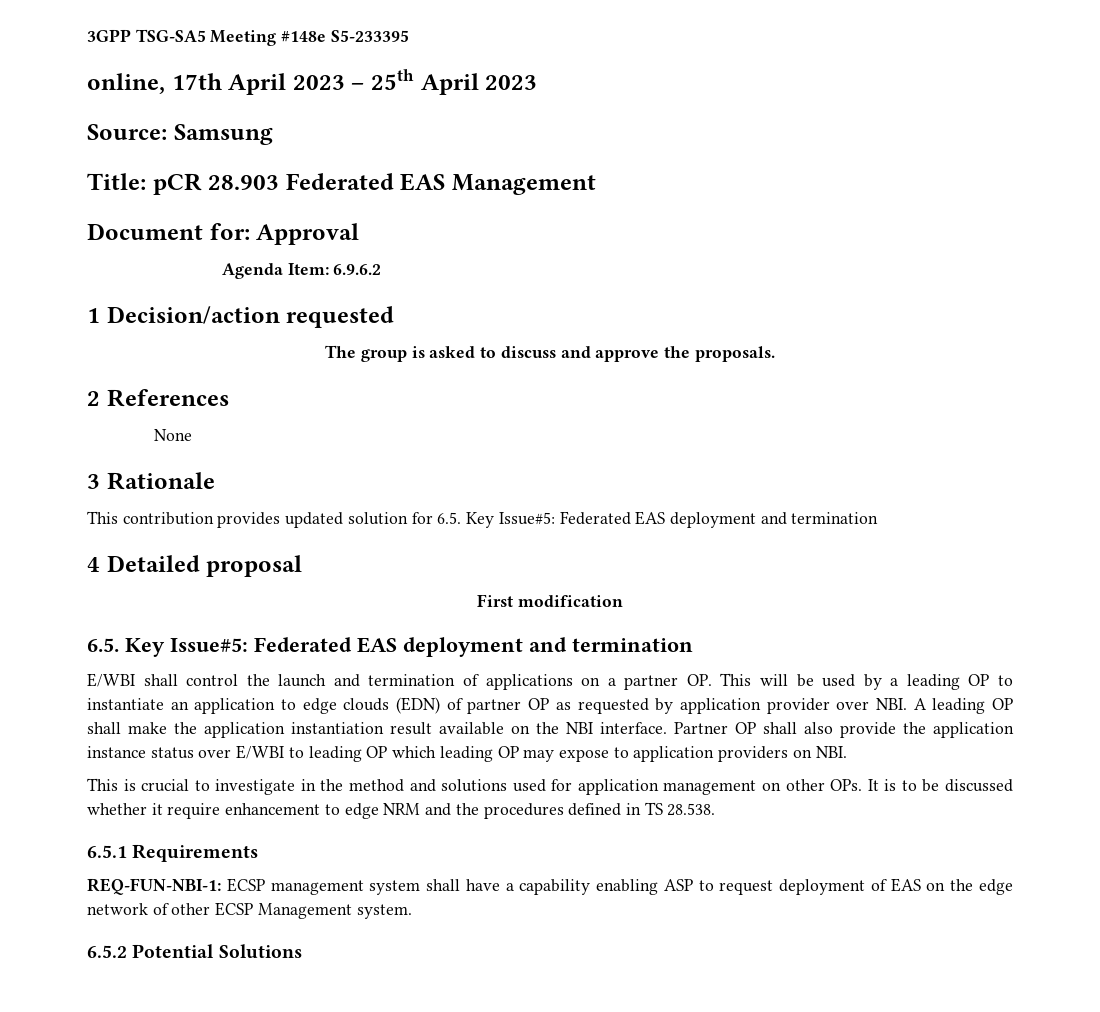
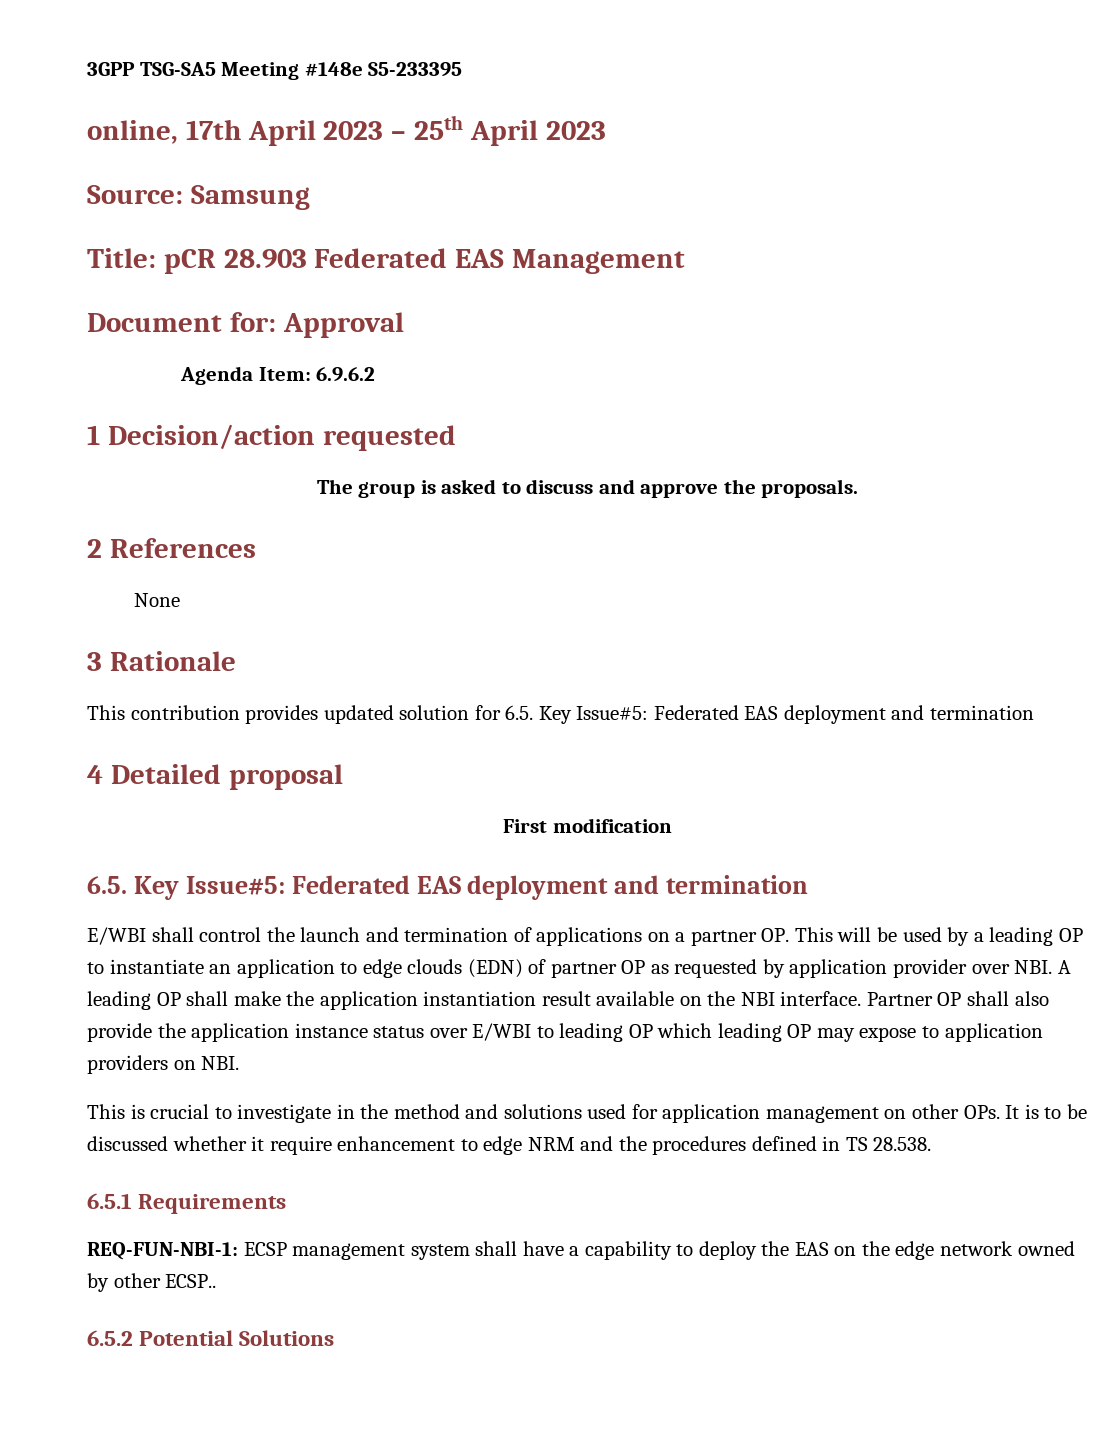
[596,879,887,895] enabling ASP to request deployment of -> [676,1241,790,1260] to deploy the
[152,902,412,919] of other ECSP Management system. -> [1017,1241,1075,1256] [87,1273,217,1292] owned by other ECSP..

